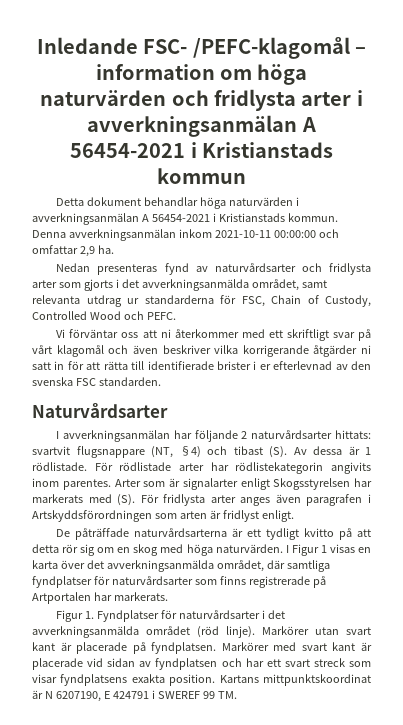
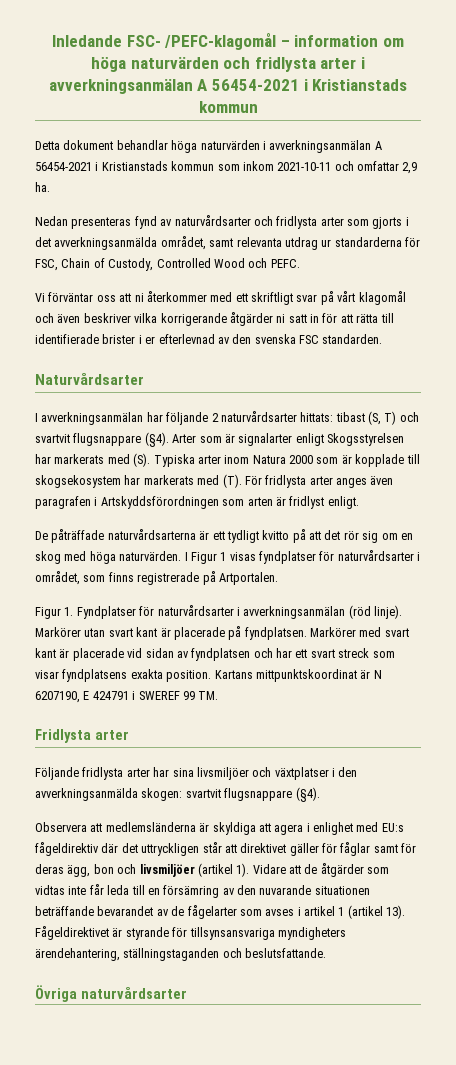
[287,213,338,222] [32,229,176,241] kommun. Denna avverkningsanmälan -> [171,161,240,171] kommun som
[273,230,316,238] 00:00:00 -> (332, 166) none
[32,446,371,458] [32,462,371,474] [32,478,111,490] svartvit flugsnappare (NT, §4) och tibast (S). Av dessa är 1 rödlistade. För rödlistade arter har rödlistekategorin angivits inom parentes. -> [335,411,419,425] [35,432,169,447] tibast (S, T) och svartvit flugsnappare (§4).
(136, 500) none -> [153,454,420,467] [35,474,242,488] Typiska arter inom Natura 2000 som är kopplade till skogsekosystem har markerats med (T).
[32,544,59,553] detta -> [324,530,341,540] det
[358,547,371,553] [32,560,330,572] en karta över det avverkningsanmälda området, där samtliga -> (256, 556) none
(193, 580) none -> [417,552,421,561] [35,571,80,585] i området,
[32,592,168,604] Artportalen har markerats. -> [218,572,278,585] Artportalen.
[268,610,286,619] [32,626,190,638] det avverkningsanmälda området -> [243,606,346,619] avverkningsanmälan
(237, 695) none -> [35,729,129,743] [35,767,358,780] [35,787,320,802] [35,822,404,835] [35,842,417,856] [35,863,390,877] [35,884,370,898] [35,905,406,919] [35,926,346,940] [35,948,327,961] [35,985,187,1002] // Fridlysta arter // Följande fridlysta arter har sina livsmiljöer och växtplatser i den avverkningsanmälda skogen: svartvit flugsnappare (§4). // Observera att medlemsländerna är skyldiga att agera i enlighet med EU:s fågeldirektiv där det uttryckligen står att direktivet gäller för fåglar samt för deras ägg, bon och livsmiljöer (artikel 1). Vidare att de åtgärder som vidtas inte får leda till en försämring av den nuvarande situationen beträffande bevarandet av de fågelarter som avses i artikel 1 (artikel 13). Fågeldirektivet är styrande för tillsynsansvariga myndigheters ärendehantering, ställningstaganden och beslutsfattande. // Övriga naturvårdsarter

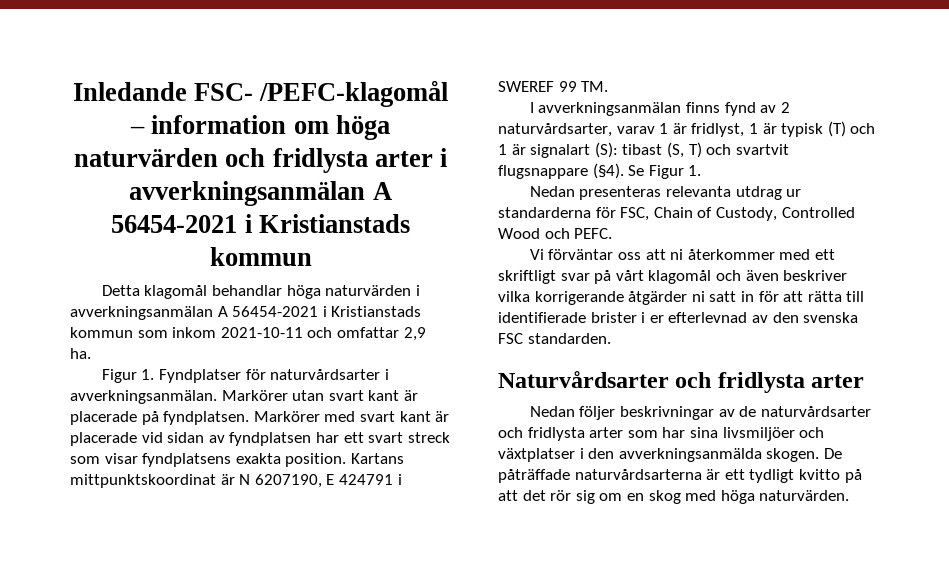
[63,140,114,150] dokument -> [144,285,208,299] klagomål
[35,215,409,229] [35,236,234,250] Nedan presenteras fynd av naturvårdsarter och fridlysta arter som gjorts i det avverkningsanmälda området, samt -> [101,369,389,383] [70,390,418,404] [70,411,450,425] [70,432,450,446] [70,453,404,467] [70,474,402,488] [498,81,609,92] [529,102,790,116] [498,121,876,137] [498,142,789,158] [498,163,702,179] [529,186,662,200] Figur 1. Fyndplatser för naturvårdsarter i avverkningsanmälan. Markörer utan svart kant är placerade på fyndplatsen. Markörer med svart kant är placerade vid sidan av fyndplatsen har ett svart streck som visar fyndplatsens exakta position. Kartans mittpunktskoordinat är N 6207190, E 424791 i SWEREF 99 TM. // I avverkningsanmälan finns fynd av 2 naturvårdsarter, varav 1 är fridlyst, 1 är typisk (T) och 1 är signalart (S): tibast (S, T) och svartvit flugsnappare (§4). Se Figur 1. // Nedan presenteras
[35,411,419,425] [35,432,404,447] [35,453,420,467] [35,474,394,488] [35,496,359,509] // I avverkningsanmälan har följande 2 naturvårdsarter hittats: tibast (S, T) och svartvit flugsnappare (§4). Arter som är signalarter enligt Skogsstyrelsen har markerats med (S). Typiska arter inom Natura 2000 som är kopplade till skogsekosystem har markerats med (T). För fridlysta arter anges även paragrafen i Artskyddsförordningen som arten är fridlyst enligt. // -> [675,372,865,393] [529,406,871,420] [498,427,825,441] [498,448,820,462] och fridlysta arter // Nedan följer beskrivningar av de naturvårdsarter och fridlysta arter som har sina livsmiljöer och växtplatser i den avverkningsanmälda skogen.
[184,550,421,564] [35,571,278,585] [35,605,402,619] [35,626,409,640] [35,648,395,661] [35,669,382,682] [35,691,219,703] [35,729,129,743] [35,767,358,780] [35,787,320,802] [35,822,404,835] [35,842,417,856] [35,863,390,877] [35,884,370,898] [35,905,406,919] [35,926,346,940] [35,948,327,961] [35,985,187,1002] I Figur 1 visas fyndplatser för naturvårdsarter i området, som finns registrerade på Artportalen. // Figur 1. Fyndplatser för naturvårdsarter i avverkningsanmälan (röd linje). Markörer utan svart kant är placerade på fyndplatsen. Markörer med svart kant är placerade vid sidan av fyndplatsen och har ett svart streck som visar fyndplatsens exakta position. Kartans mittpunktskoordinat är N 6207190, E 424791 i SWEREF 99 TM. // Fridlysta arter // Följande fridlysta arter har sina livsmiljöer och växtplatser i den avverkningsanmälda skogen: svartvit flugsnappare (§4). // Observera att medlemsländerna är skyldiga att agera i enlighet med EU:s fågeldirektiv där det uttryckligen står att direktivet gäller för fåglar samt för deras ägg, bon och livsmiljöer (artikel 1). Vidare att de åtgärder som vidtas inte får leda till en försämring av den nuvarande situationen beträffande bevarandet av de fågelarter som avses i artikel 1 (artikel 13). Fågeldirektivet är styrande för tillsynsansvariga myndigheters ärendehantering, ställningstaganden och beslutsfattande. // Övriga naturvårdsarter -> (850, 495) none

